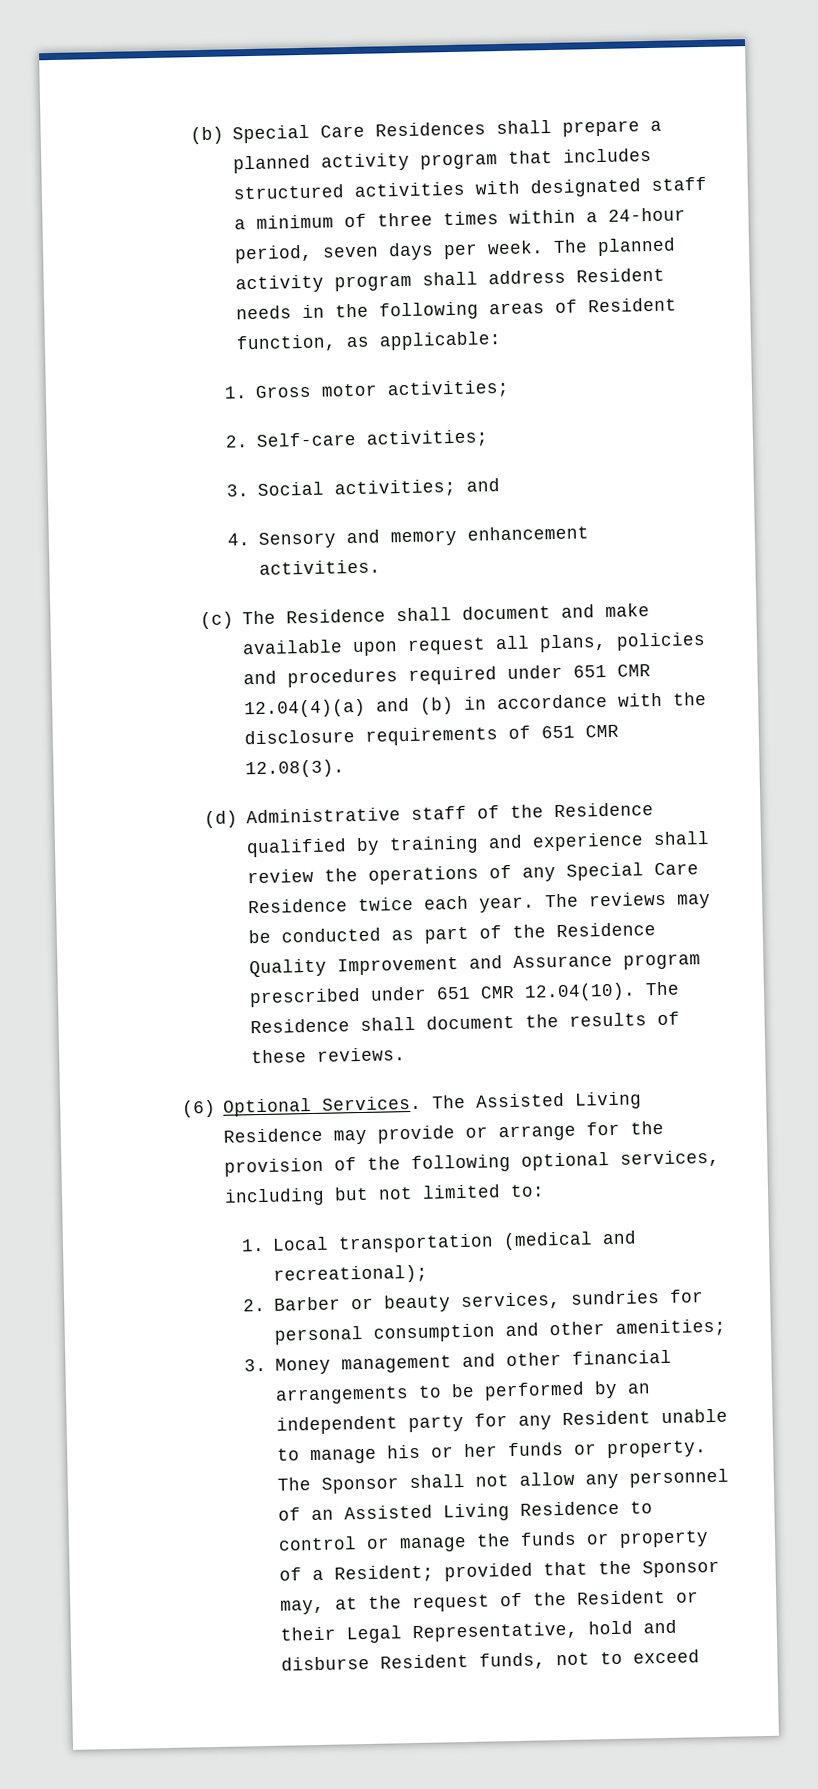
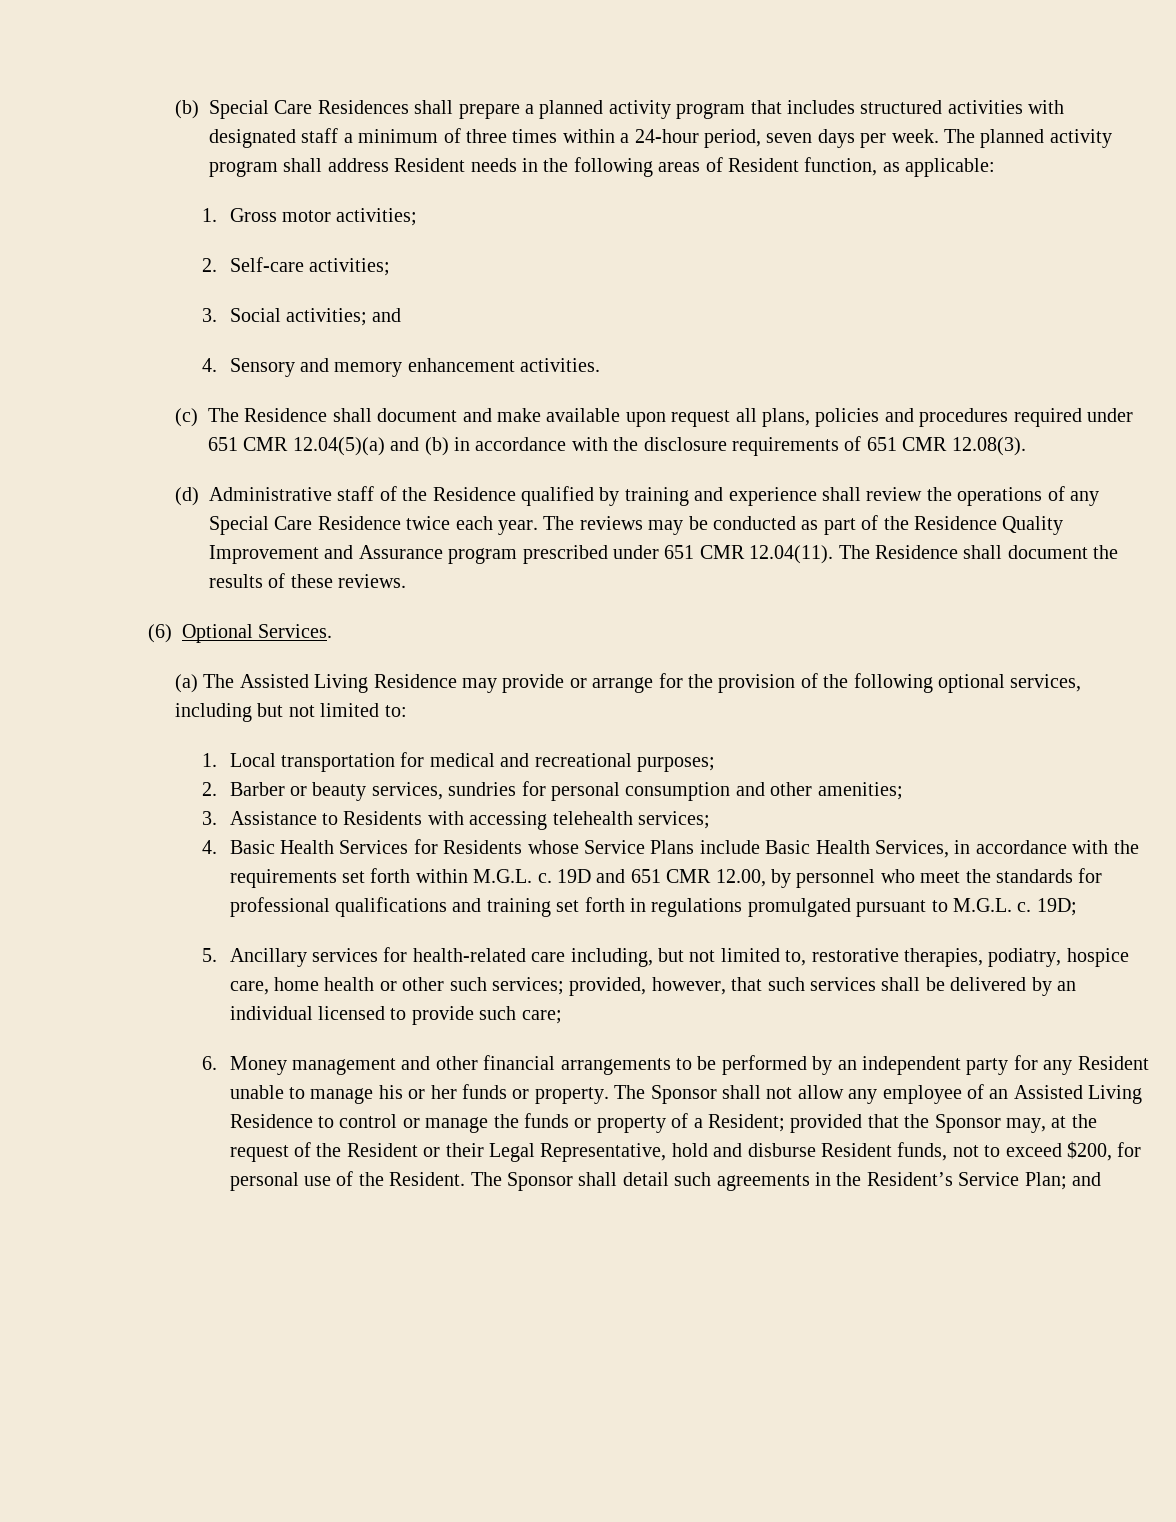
[244,698,367,719] 12.04(4)(a) -> [292,437,385,456] 12.04(5)(a)
[524,982,637,1002] 12.04(10). -> [749,545,834,564] 12.04(11).
(423, 1103) none -> [174,674,198,693] // (a)
[502,1230,637,1251] [272,1264,428,1285] (medical and recreational); -> [400,752,716,772] for medical and recreational purposes;
(268, 1365) none -> [229,811,711,830] [202,839,1139,858] [229,868,1103,888] [229,897,1077,917] [202,947,1129,967] [229,977,1077,996] [229,1006,562,1025] [202,1056,218,1070] Assistance to Residents with accessing telehealth services; // 4. Basic Health Services for Residents whose Service Plans include Basic Health Services, in accordance with the requirements set forth within M.G.L. c. 19D and 651 CMR 12.00, by personnel who meet the standards for professional qualifications and training set forth in regulations promulgated pursuant to M.G.L. c. 19D; // 5. Ancillary services for health-related care including, but not limited to, restorative therapies, podiatry, hospice care, home health or other such services; provided, however, that such services shall be delivered by an individual licensed to provide such care; // 6.
[628,1468,729,1488] personnel -> [882,1085,962,1104] employee
(700, 1656) none -> [1067,1141,1142,1161] [229,1171,1102,1191] $200, for personal use of the Resident. The Sponsor shall detail such agreements in the Resident’s Service Plan; and

